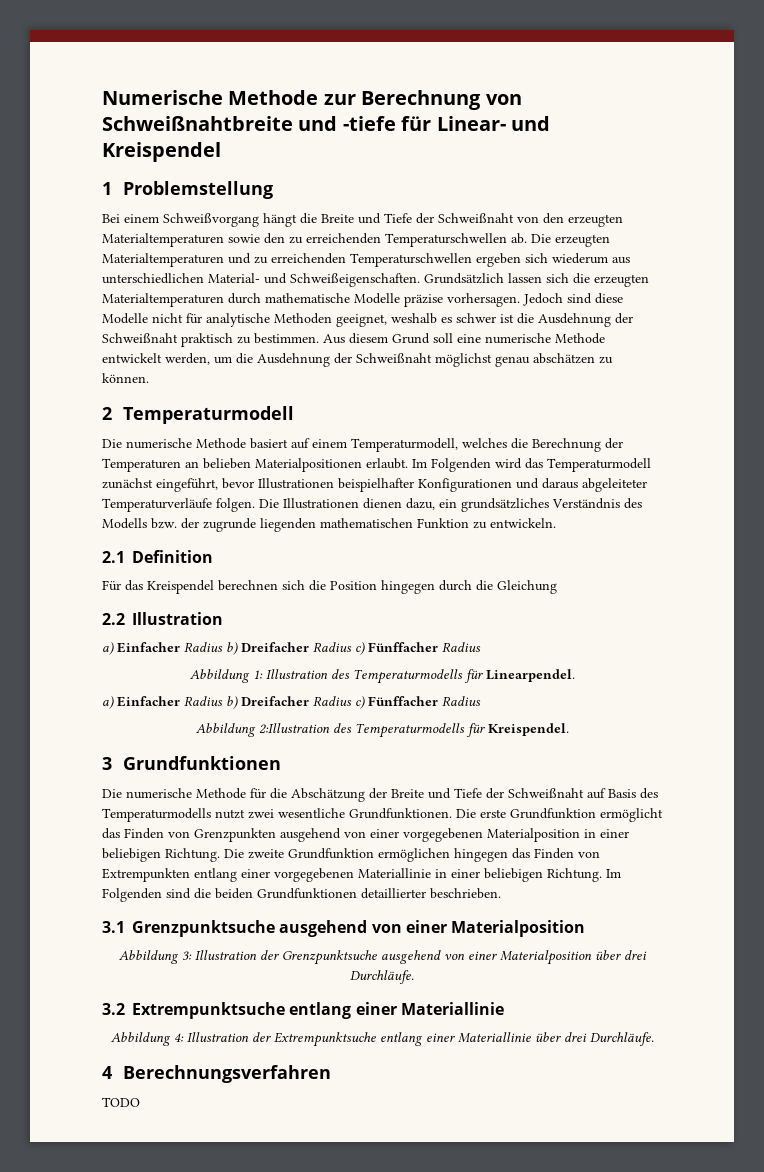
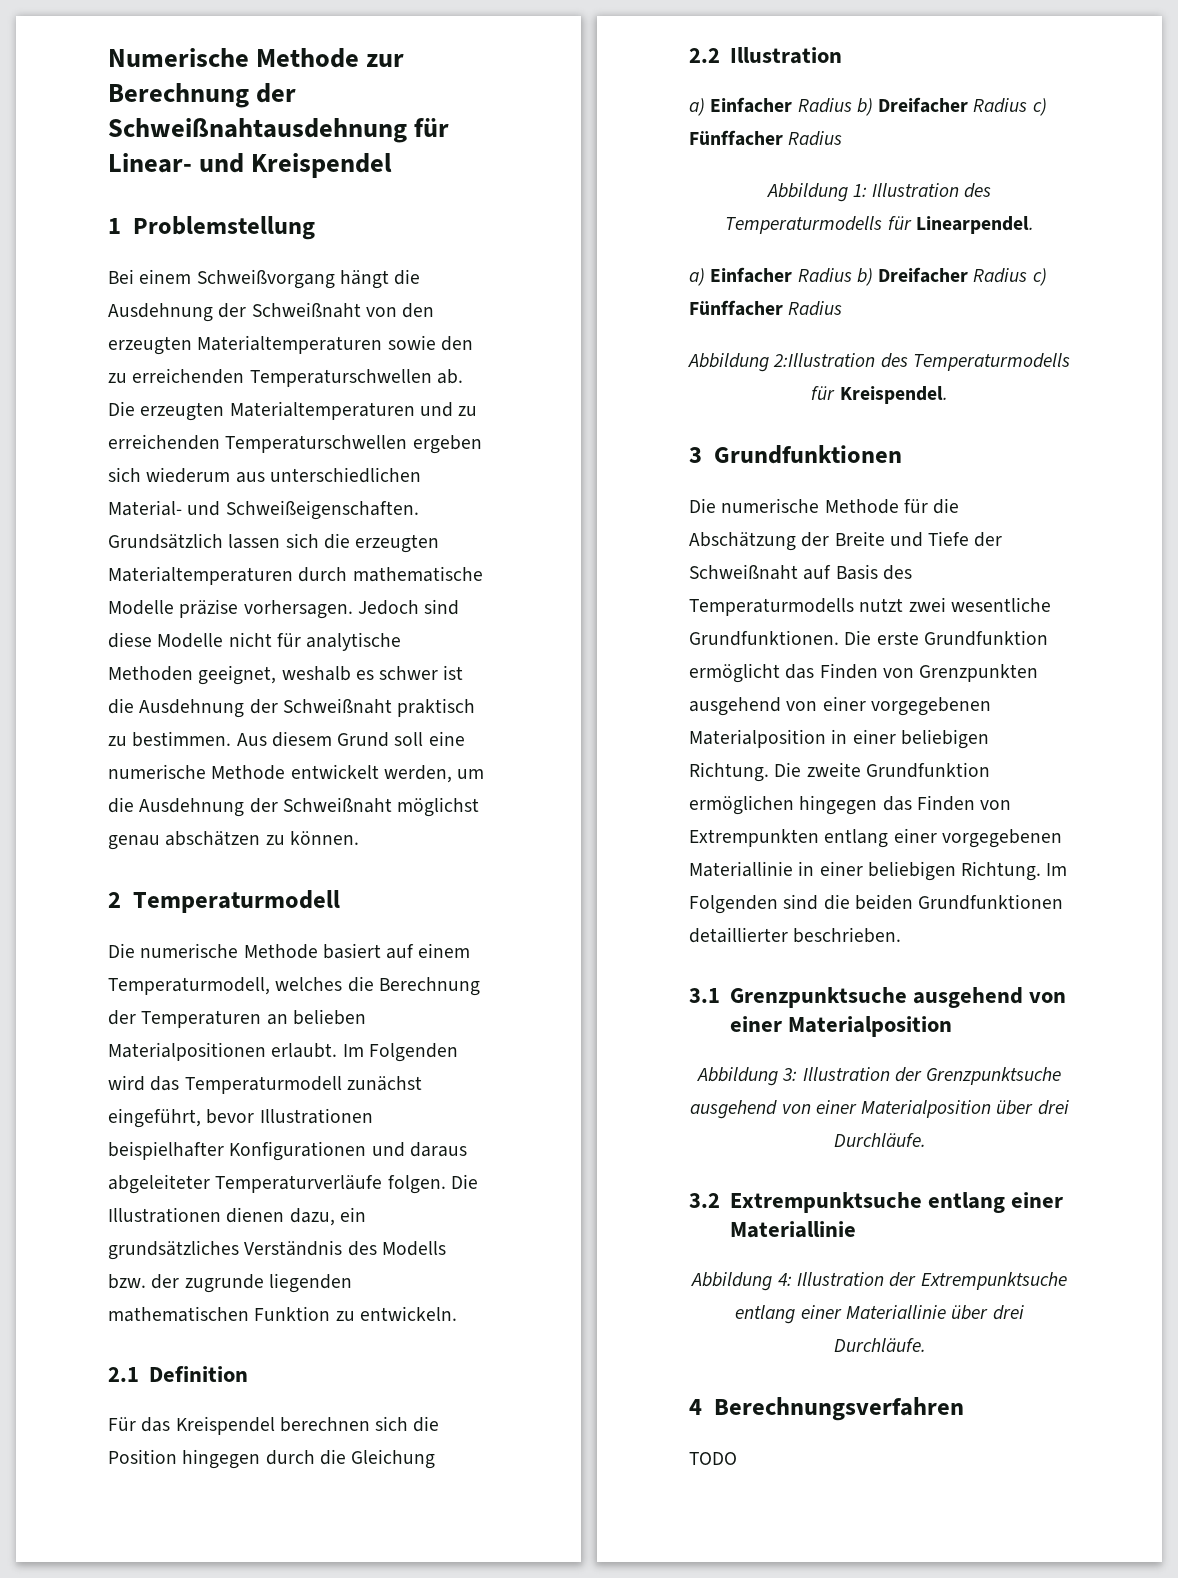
[485,94,522,105] [102,116,396,131] von Schweißnahtbreite und -tiefe -> [256,83,297,103] [108,118,407,143] der Schweißnahtausdehnung
[321,213,412,224] Breite und Tiefe -> [108,303,213,322] Ausdehnung

